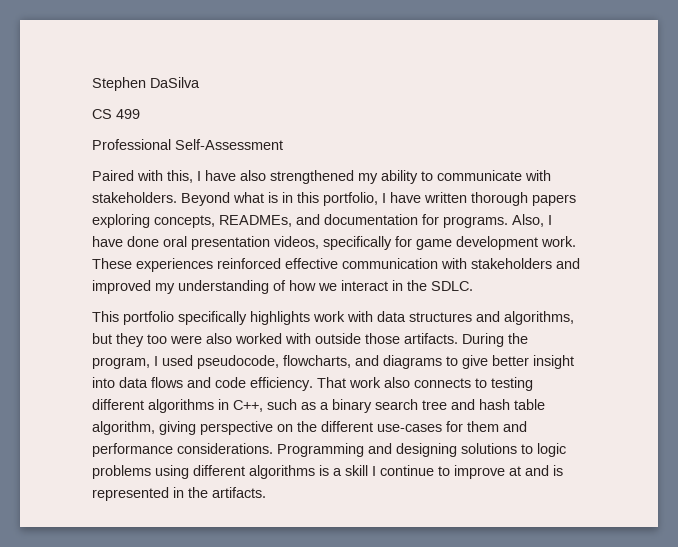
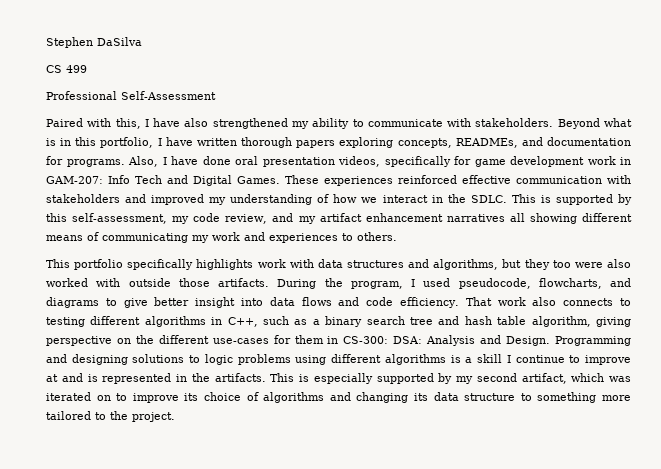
[541,236,576,247] work. -> [587,156,631,165] [46,175,280,186] work in GAM-207: Info Tech and Digital Games.
(473, 286) none -> [511,194,632,205] [46,213,633,224] [46,232,397,243] This is supported by this self-assessment, my code review, and my artifact enhancement narratives all showing different means of communicating my work and experiences to others.
[503,421,527,432] [92,443,273,457] and performance considerations. -> [327,335,551,346] in CS-300: DSA: Analysis and Design.
(266, 492) none -> [270,373,631,384] [46,392,632,403] [46,411,175,422] This is especially supported by my second artifact, which was iterated on to improve its choice of algorithms and changing its data structure to something more tailored to the project.

